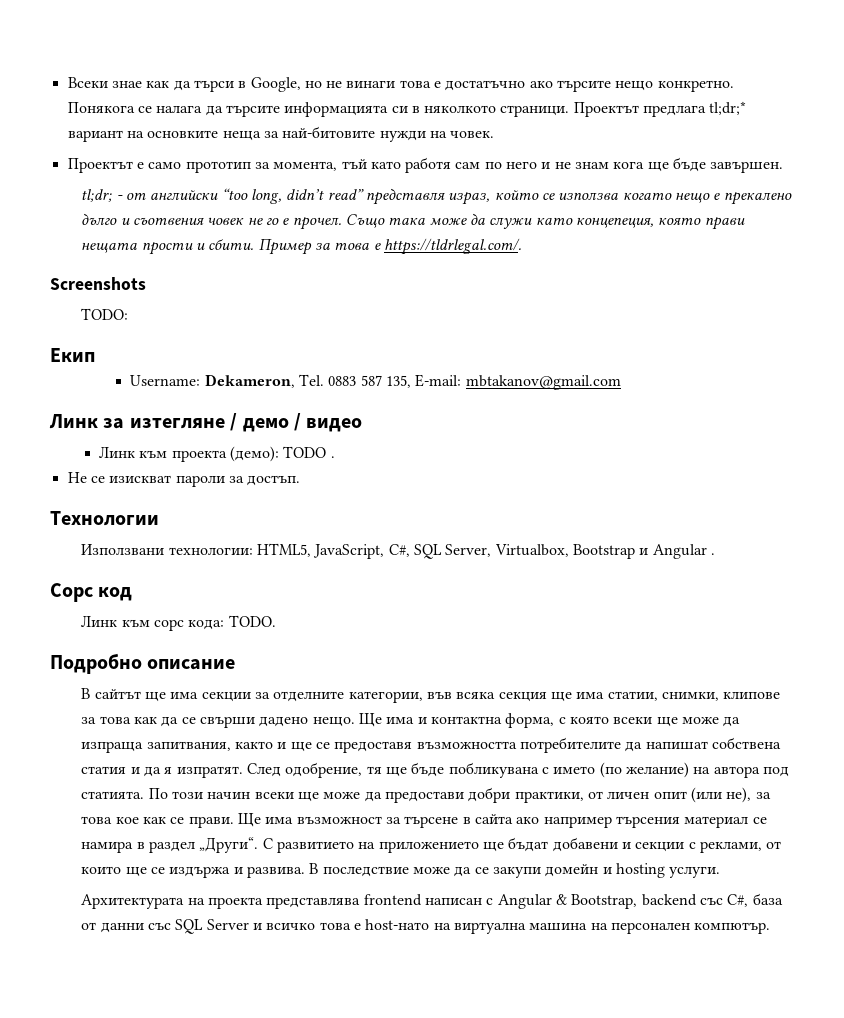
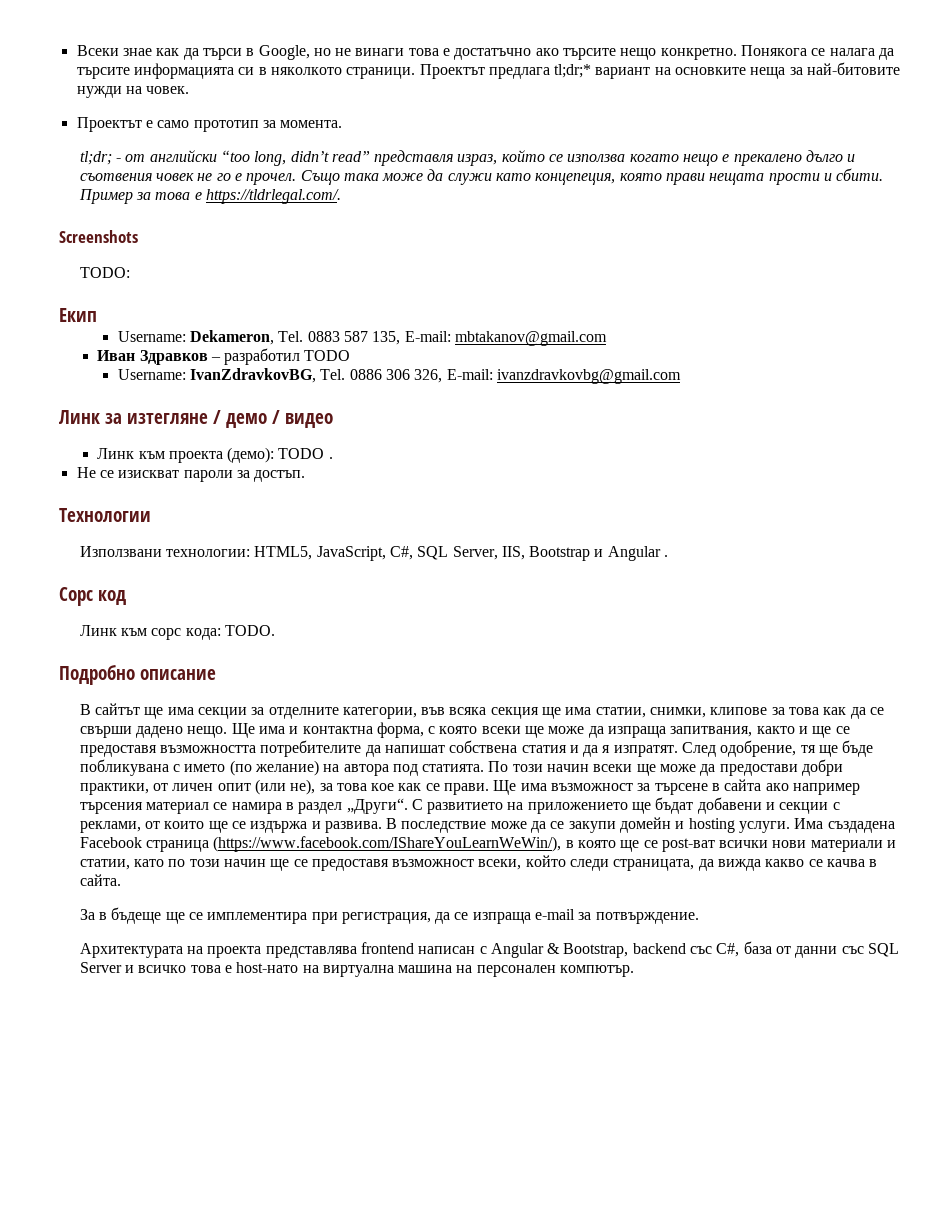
[273,157,784,173] момента, тъй като работя сам по него и не знам кога ще бъде завършен. -> [280,120,343,128] момента.
(621, 382) none -> [97,348,351,365] [117,368,682,384] // Иван Здравков – разработил TODO // Username: IvanZdravkovBG, Tel. 0886 306 326, E-mail: ivanzdravkovbg@gmail.com
[494,544,569,557] Virtualbox, -> [501,546,525,560] IIS,
(721, 872) none -> [794,818,895,833] [79,836,897,852] [79,855,878,871] [79,874,121,886] [79,907,699,924] Има създадена Facebook страница (https://www.facebook.com/IShareYouLearnWeWin/), в която ще се post-ват всички нови материали и статии, като по този начин ще се предоставя възможност всеки, който следи страницата, да вижда какво се качва в сайта. // За в бъдеще ще се имплементира при регистрация, да се изпраща e-mail за потвърждение.

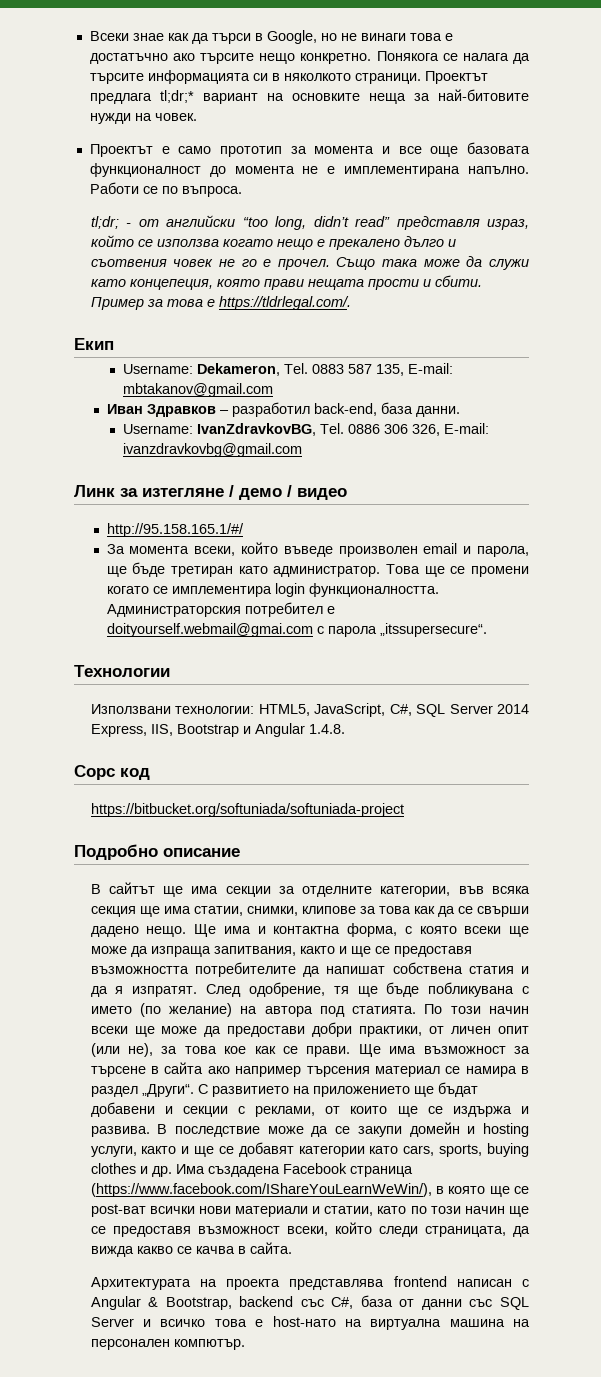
[280,120,343,128] момента. -> [314,142,530,157] [89,163,530,177] [89,182,242,197] момента и все още базовата функционалност до момента не е имплементирана напълно. Работи се по въпроса.
[59,230,138,243] [79,267,130,278] // Screenshots // TODO: -> (351, 303) none
[304,350,351,361] TODO -> [313,402,460,417] back-end, база данни.
[97,447,333,463] [76,467,306,482] Линк към проекта (демо): TODO . // Не се изискват пароли за достъп. -> [106,523,244,537] [106,542,529,557] [106,562,529,577] [106,583,439,597] [106,602,335,617] [106,623,487,637] http://95.158.165.1/#/ // За момента всеки, който въведе произволен email и парола, ще бъде третиран като администратор. Това ще се промени когато се имплементира login функционалността. Администраторския потребител е doityourself.webmail@gmai.com с парола „itssupersecure“.
[452,546,498,560] Server, -> [449,704,529,714] [90,724,147,737] Server 2014 Express,
[664,555,669,557] . -> [308,724,345,734] 1.4.8.
[79,625,275,640] Линк към сорс кода: TODO. -> [90,803,404,817] https://bitbucket.org/softuniada/softuniada-project
[739,821,791,833] услуги. -> [90,1142,529,1157] [90,1163,172,1177] услуги, както и ще се добавят категории като cars, sports, buying clothes и др.
[79,907,699,924] // За в бъдеще ще се имплементира при регистрация, да се изпраща e-mail за потвърждение. -> (292, 1248) none

